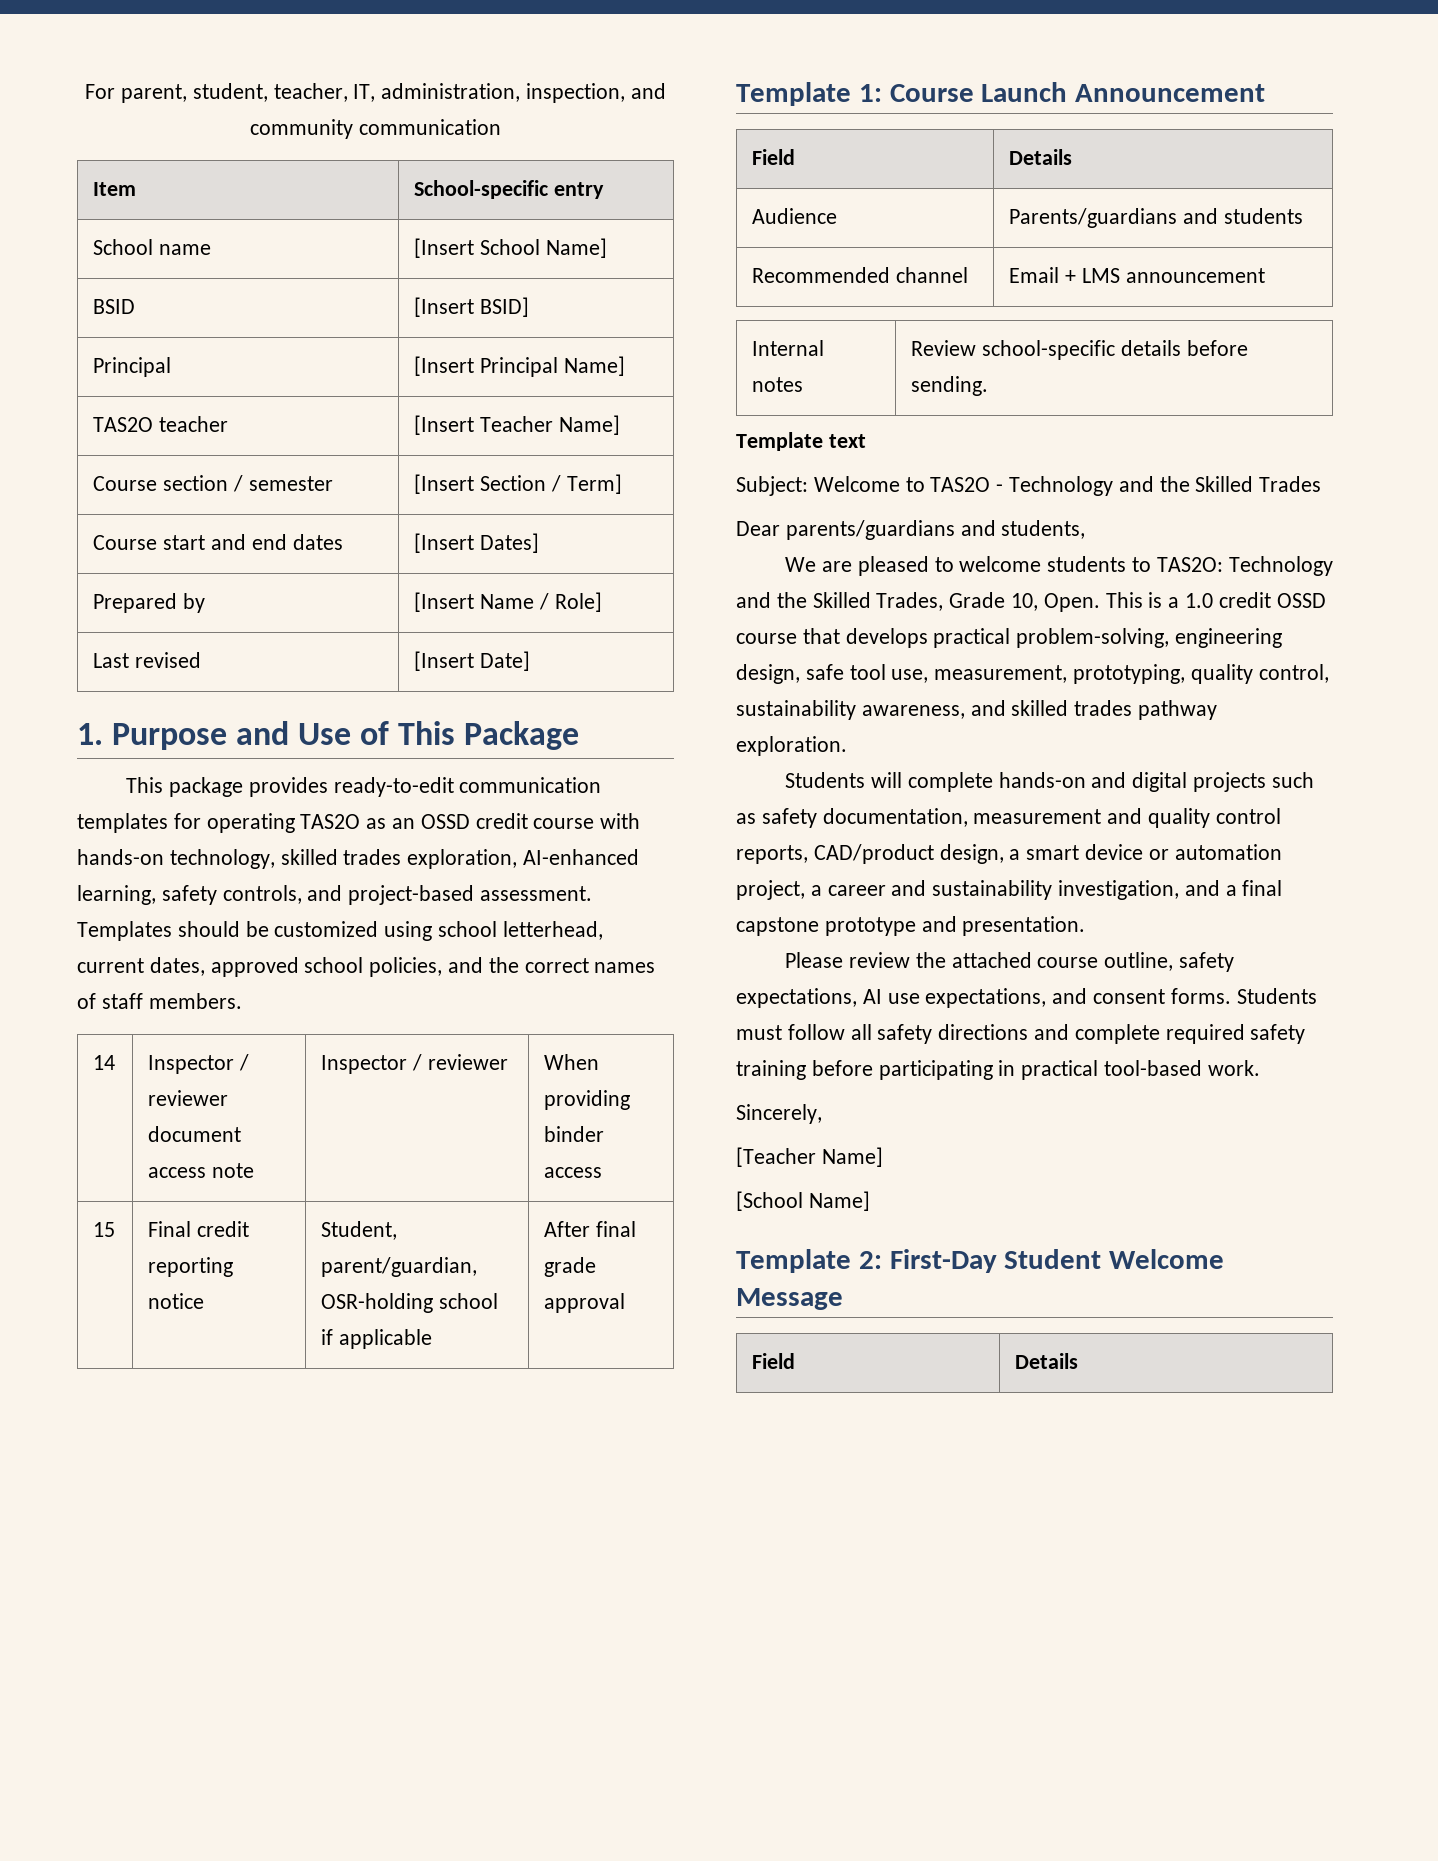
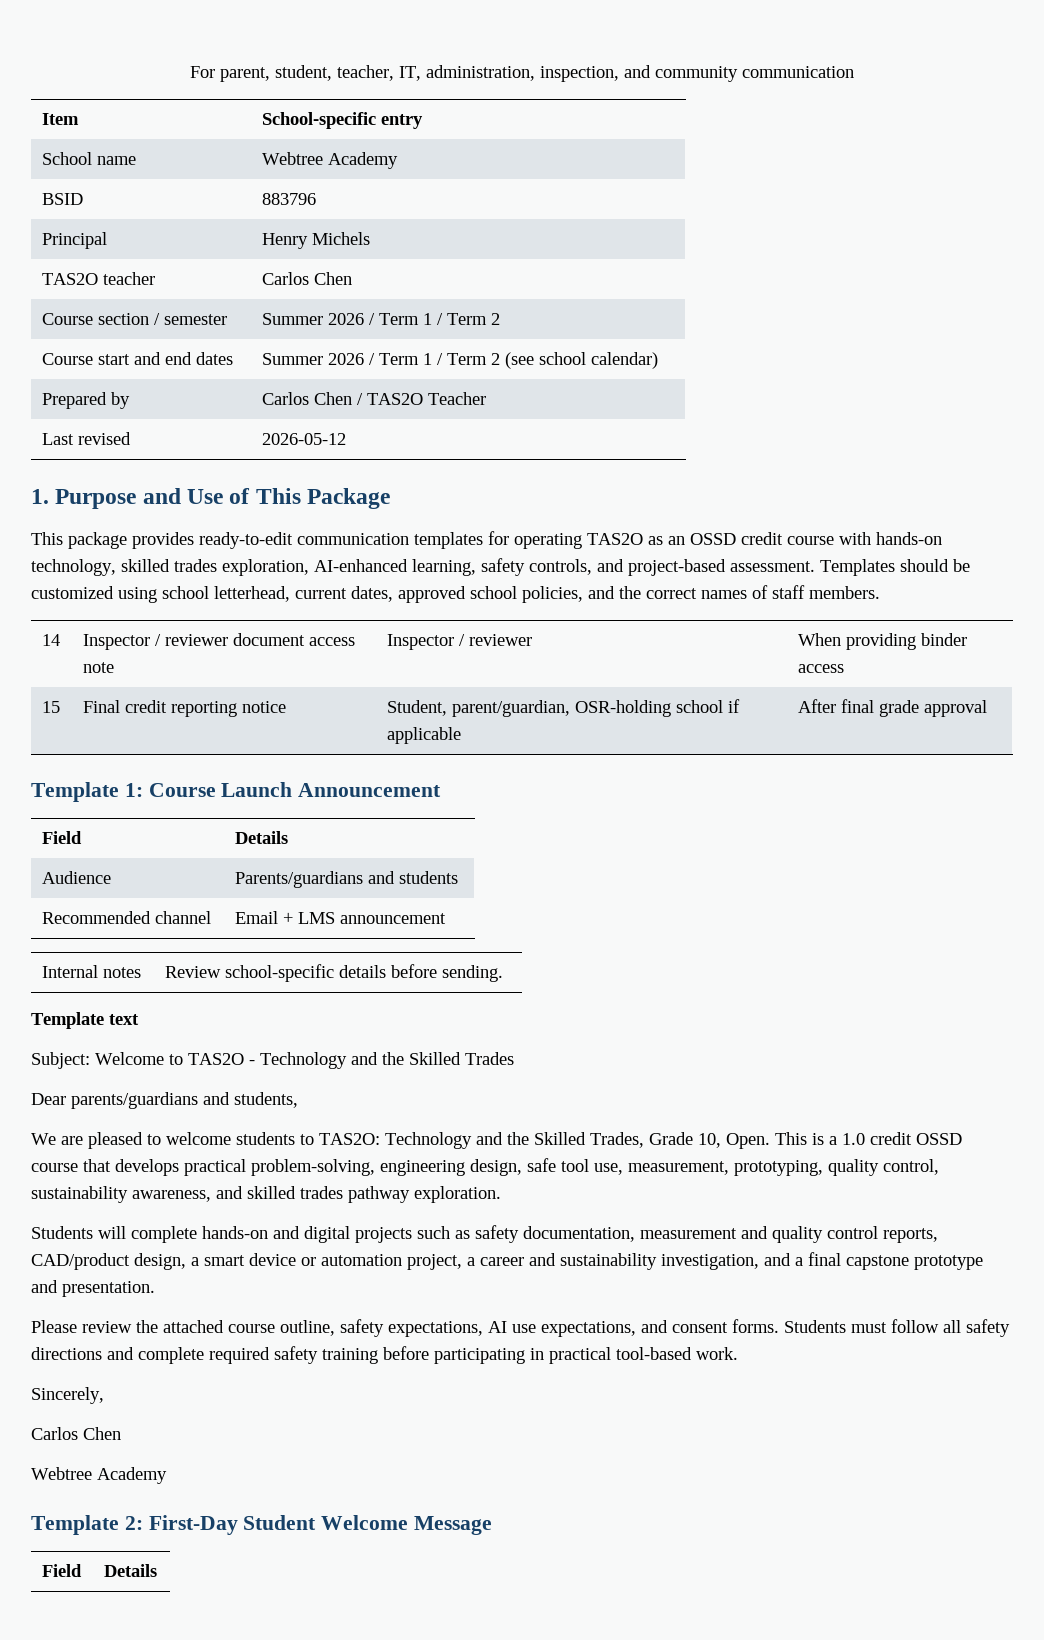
[414,238,607,258] [Insert School Name] -> [262,152,399,169] Webtree Academy
[414,297,530,317] [Insert BSID] -> [262,193,317,205] 883796
[414,356,625,377] [Insert Principal Name] -> [262,232,371,249] Henry Michels
[414,415,620,435] [Insert Teacher Name] -> [262,272,353,285] Carlos Chen
[414,474,622,494] [Insert Section / Term] -> [262,313,501,325] Summer 2026 / Term 1 / Term 2
[414,533,540,553] [93,593,206,613] [414,592,602,612] [Insert Dates] // Prepared by | [Insert Name / Role] -> [262,352,659,369] [42,392,131,409] [262,392,487,405] Summer 2026 / Term 1 / Term 2 (see school calendar) // Prepared by | Carlos Chen / TAS2O Teacher
[414,651,531,671] [Insert Date] -> [262,433,347,445] 2026-05-12
[736,1147,883,1167] [736,1191,870,1211] [Teacher Name] // [School Name] -> [31,1427,121,1440] [31,1467,167,1484] Carlos Chen // Webtree Academy

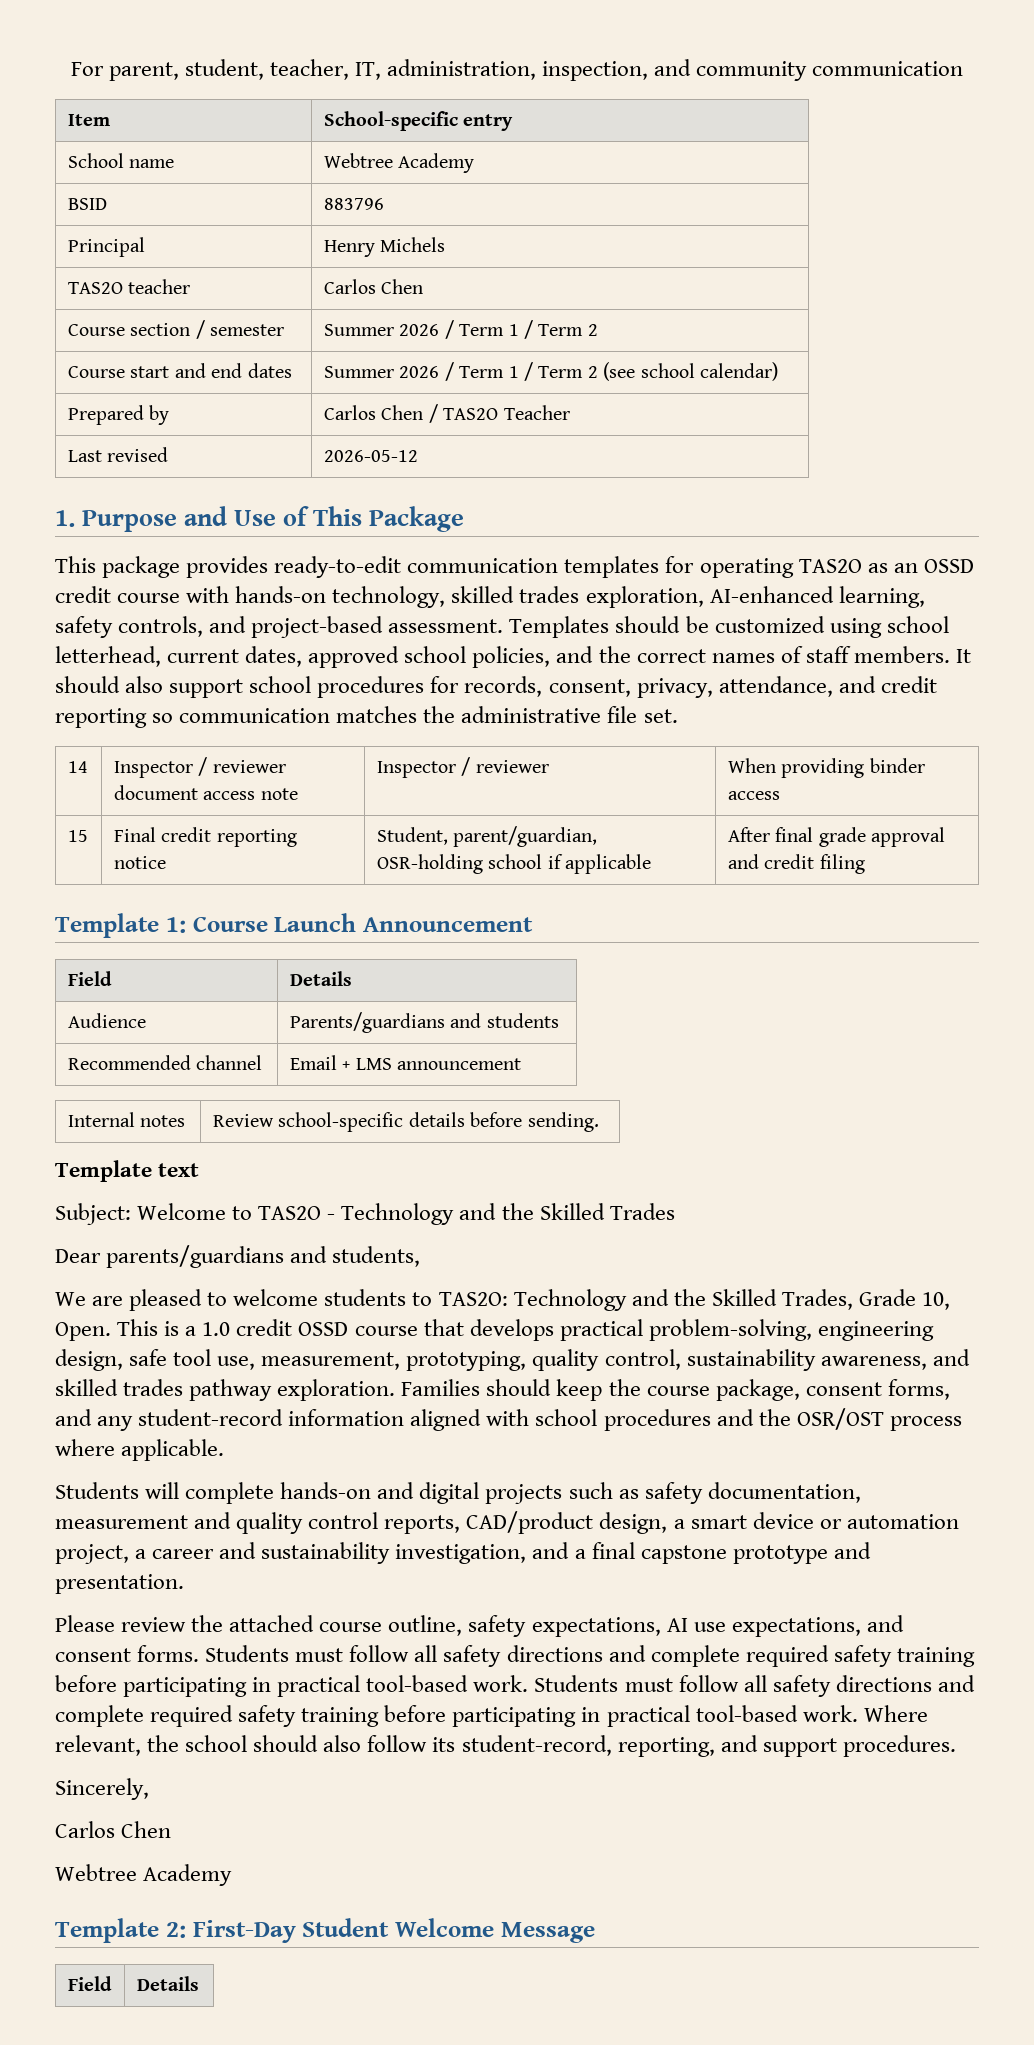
(880, 592) none -> [955,649,971,663] [55,676,937,698] [55,706,678,728] It should also support school procedures for records, consent, privacy, attendance, and credit reporting so communication matches the administrative file set.
(988, 708) none -> [727,854,865,874] and credit filing
(501, 1194) none -> [401,1379,950,1401] [55,1408,962,1431] [55,1439,225,1461] Families should keep the course package, consent forms, and any student-record information aligned with school procedures and the OSR/OST process where applicable.
(738, 1353) none -> [534,1675,975,1697] [55,1705,928,1727] [55,1735,956,1757] Students must follow all safety directions and complete required safety training before participating in practical tool-based work. Where relevant, the school should also follow its student-record, reporting, and support procedures.

